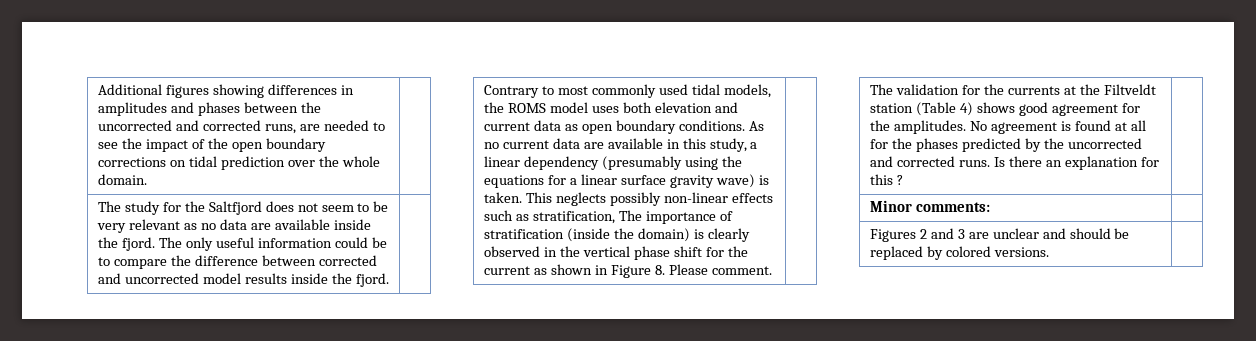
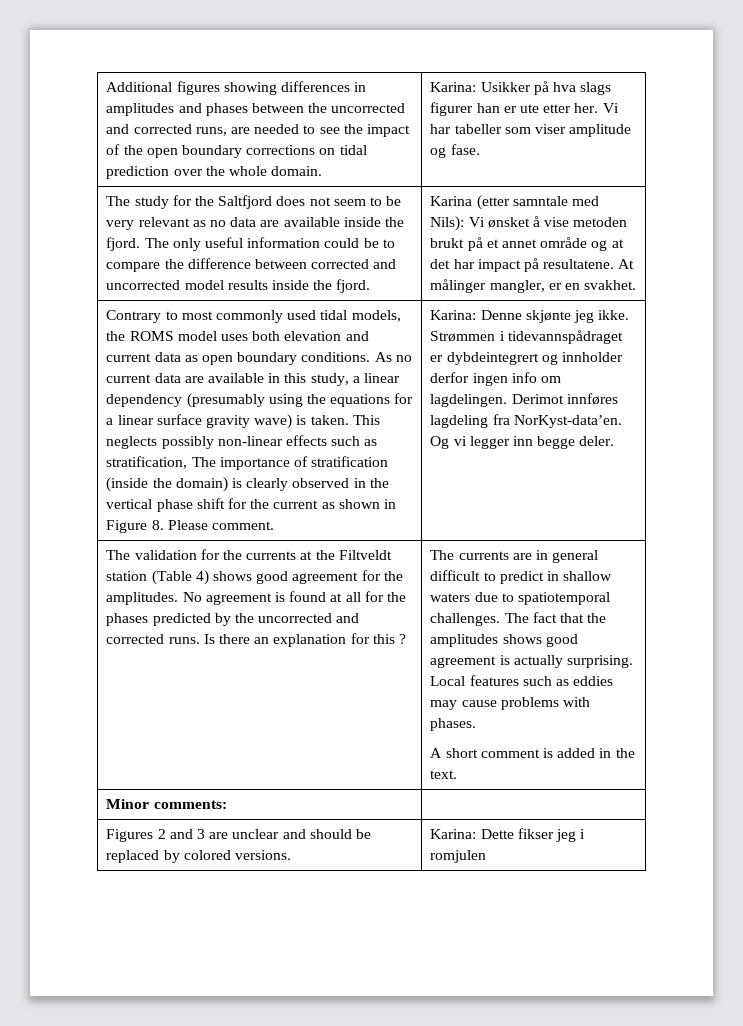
(148, 179) none -> [430,81,612,95] [430,102,619,116] [430,124,632,137] [430,144,480,158] Karina: Usikker på hva slags figurer han er ute etter her. Vi har tabeller som viser amplitude og fase.
(389, 280) none -> [430,195,600,210] [430,216,628,231] [430,237,624,251] [430,258,635,272] [430,279,637,293] Karina (etter samntale med Nils): Vi ønsket å vise metoden brukt på et annet område og at det har impact på resultatene. At målinger mangler, er en svakhet.
(772, 270) none -> [430,310,630,323] [430,330,623,344] [430,352,624,365] [430,372,562,386] [430,393,618,407] [430,414,622,428] [430,436,615,449] Karina: Denne skjønte jeg ikke. Strømmen i tidevannspådraget er dybdeintegrert og innholder derfor ingen info om lagdelingen. Derimot innføres lagdeling fra NorKyst-data’en. Og vi legger inn begge deler.
(904, 180) none -> [430,550,599,563] [430,570,613,584] [430,592,611,605] [430,612,607,626] [430,634,578,647] [430,655,634,668] [430,675,614,686] [430,697,591,710] [430,718,477,731] [430,748,635,758] [430,770,458,779] The currents are in general difficult to predict in shallow waters due to spatiotemporal challenges. The fact that the amplitudes shows good agreement is actually surprising. Local features such as eddies may cause problems with phases. // A short comment is added in the text.
(1049, 252) none -> [430,828,586,842] [430,850,487,863] Karina: Dette fikser jeg i romjulen

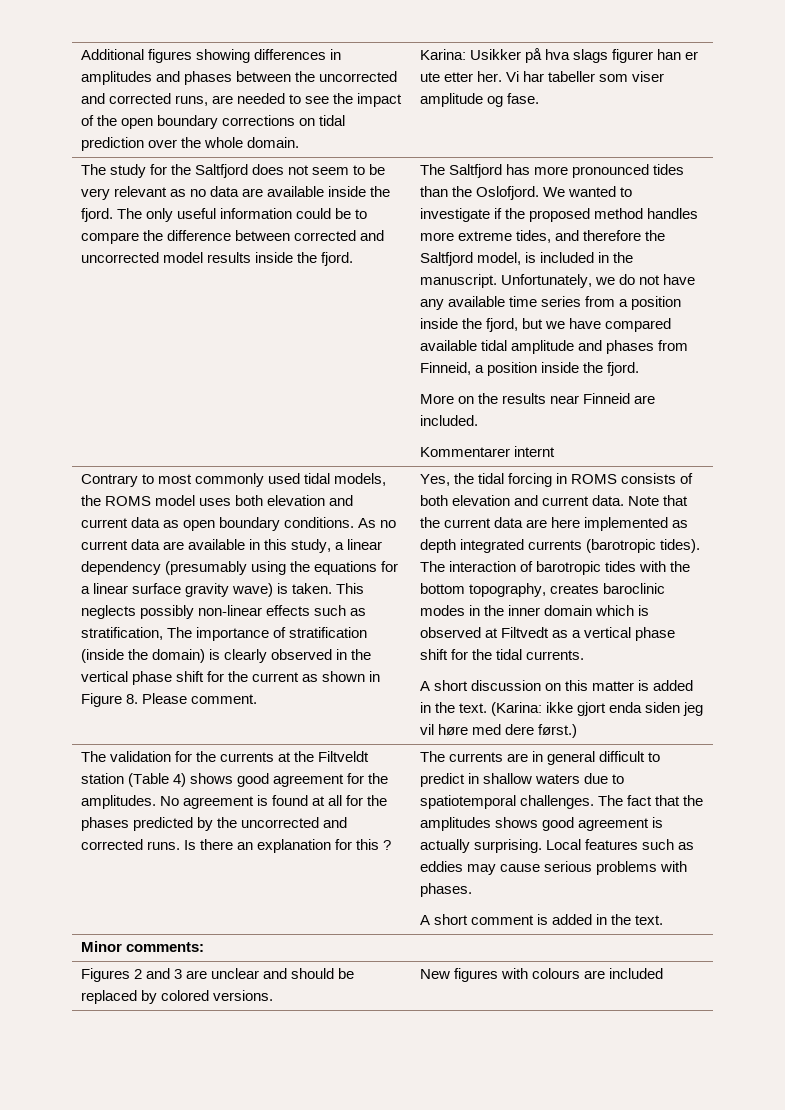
[430,195,600,210] [430,216,628,231] [430,237,624,251] [430,258,635,272] [430,279,637,293] Karina (etter samntale med Nils): Vi ønsket å vise metoden brukt på et annet område og at det har impact på resultatene. At målinger mangler, er en svakhet. -> [419,164,685,178] [419,186,633,200] [419,208,699,222] [419,230,666,243] [419,252,634,266] [419,274,696,288] [419,296,682,310] [419,318,672,332] [419,340,689,354] [419,362,640,376] [419,393,656,404] [419,415,478,426] [419,446,556,457] The Saltfjord has more pronounced tides than the Oslofjord. We wanted to investigate if the proposed method handles more extreme tides, and therefore the Saltfjord model, is included in the manuscript. Unfortunately, we do not have any available time series from a position inside the fjord, but we have compared available tidal amplitude and phases from Finneid, a position inside the fjord. // More on the results near Finneid are included. // Kommentarer internt
[430,310,630,323] [430,330,623,344] [430,352,624,365] [430,372,562,386] [430,393,618,407] [430,414,622,428] [430,436,615,449] Karina: Denne skjønte jeg ikke. Strømmen i tidevannspådraget er dybdeintegrert og innholder derfor ingen info om lagdelingen. Derimot innføres lagdeling fra NorKyst-data’en. Og vi legger inn begge deler. -> [419,473,694,487] [419,495,689,506] [419,517,689,531] [419,539,701,553] [419,561,691,575] [419,583,666,597] [419,605,650,616] [419,627,676,641] [419,649,585,660] [419,680,694,691] [419,702,704,716] [419,724,578,738] Yes, the tidal forcing in ROMS consists of both elevation and current data. Note that the current data are here implemented as depth integrated currents (barotropic tides). The interaction of barotropic tides with the bottom topography, creates baroclinic modes in the inner domain which is observed at Filtvedt as a vertical phase shift for the tidal currents. // A short discussion on this matter is added in the text. (Karina: ikke gjort enda siden jeg vil høre med dere først.)
(497, 703) none -> [544,861,593,872] serious
[430,828,586,842] [430,850,487,863] Karina: Dette fikser jeg i romjulen -> [419,968,664,982] New figures with colours are included

